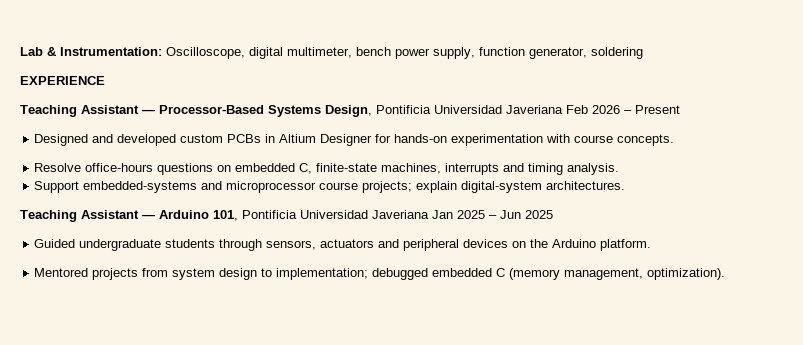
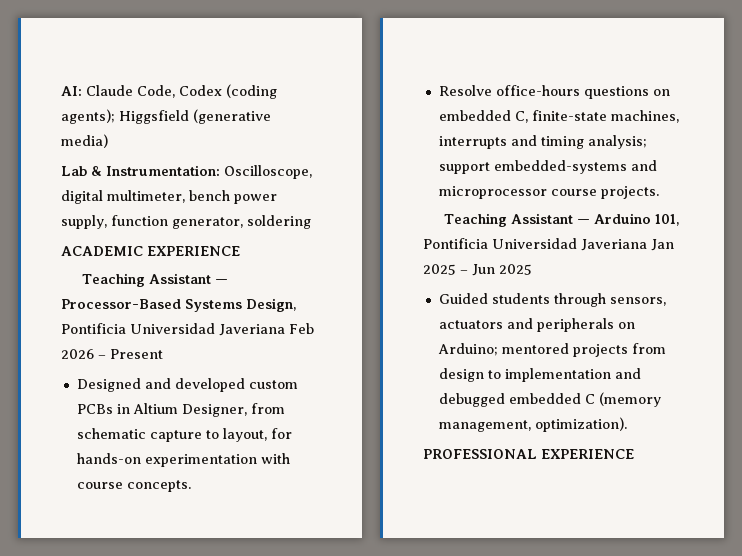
(20, 51) none -> [61,84,277,99] [61,109,271,124] [61,134,108,148] AI: Claude Code, Codex (coding agents); Higgsfield (generative media) //
(643, 53) none -> [61,246,143,256] ACADEMIC
[320,134,373,146] Designer -> [181,403,285,417] [76,428,267,442] Designer, from schematic capture to layout,
[567,163,620,175] [34,181,80,193] analysis. // Support -> [587,135,647,149] [438,162,490,174] analysis; support
[362,181,626,193] projects; explain digital-system architectures. -> [600,186,659,199] projects.
[79,239,162,251] undergraduate -> (488, 298) none
[403,239,652,251] [34,268,89,277] peripheral devices on the Arduino platform. // Mentored -> [536,318,635,332] [437,343,569,356] peripherals on Arduino; mentored
[172,268,216,280] system -> (666, 348) none
[276,268,369,280] implementation; -> [504,368,641,382] implementation and
(726, 274) none -> [423,449,634,459] // PROFESSIONAL EXPERIENCE

